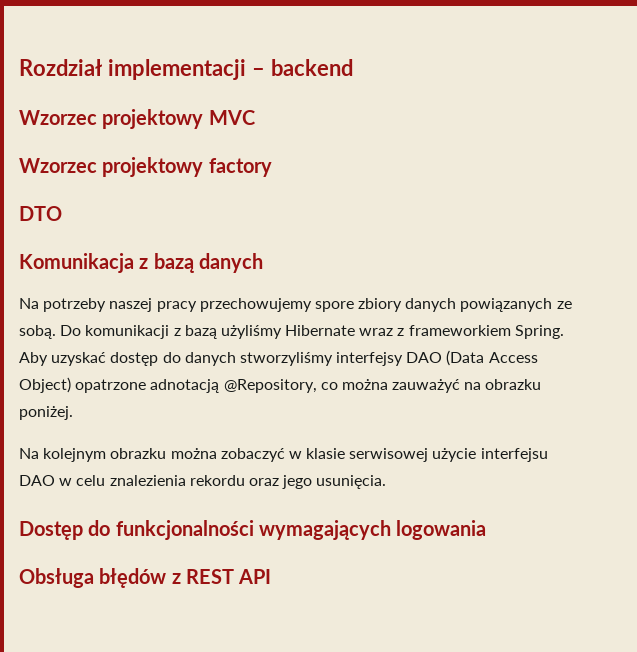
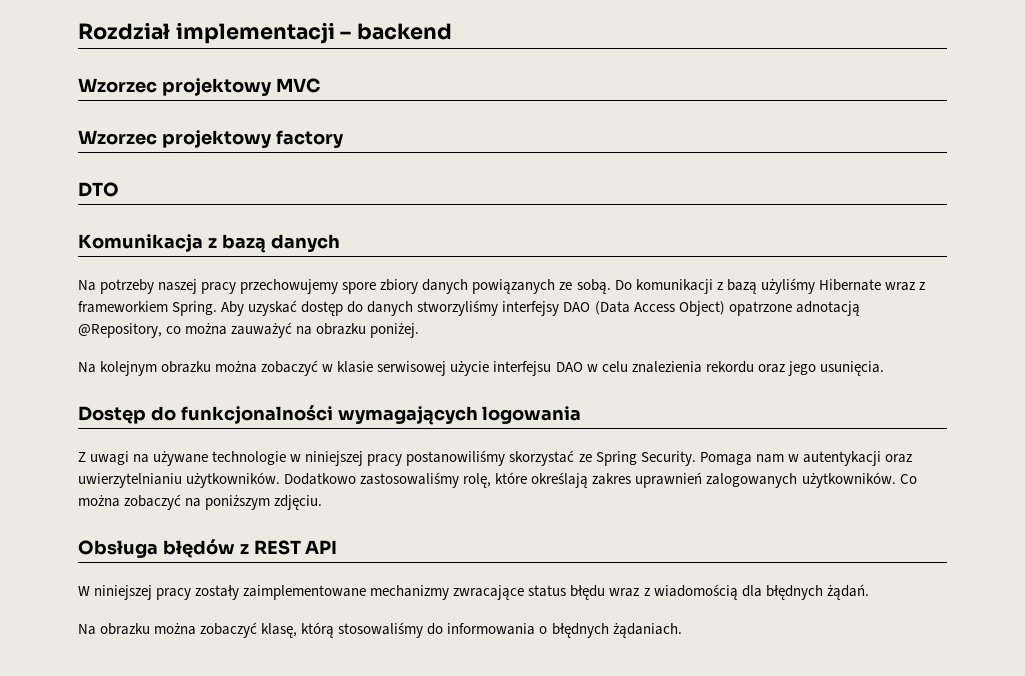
(487, 530) none -> [78,450,912,466] [78,472,917,488] [78,494,323,510] // Z uwagi na używane technologie w niniejszej pracy postanowiliśmy skorzystać ze Spring Security. Pomaga nam w autentykacji oraz uwierzytelnianiu użytkowników. Dodatkowo zastosowaliśmy rolę, które określają zakres uprawnień zalogowanych użytkowników. Co można zobaczyć na poniższym zdjęciu.
(272, 576) none -> [78,584,869,600] [78,622,682,638] // W niniejszej pracy zostały zaimplementowane mechanizmy zwracające status błędu wraz z wiadomością dla błędnych żądań. // Na obrazku można zobaczyć klasę, którą stosowaliśmy do informowania o błędnych żądaniach.

